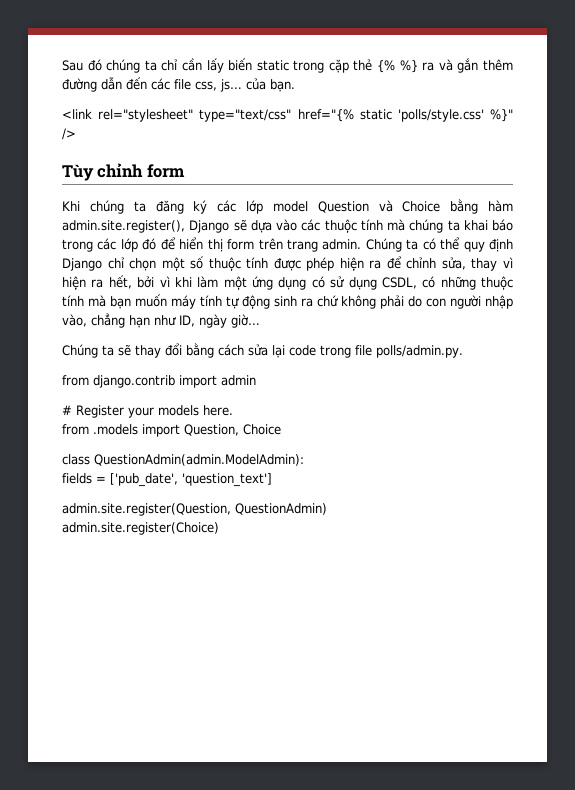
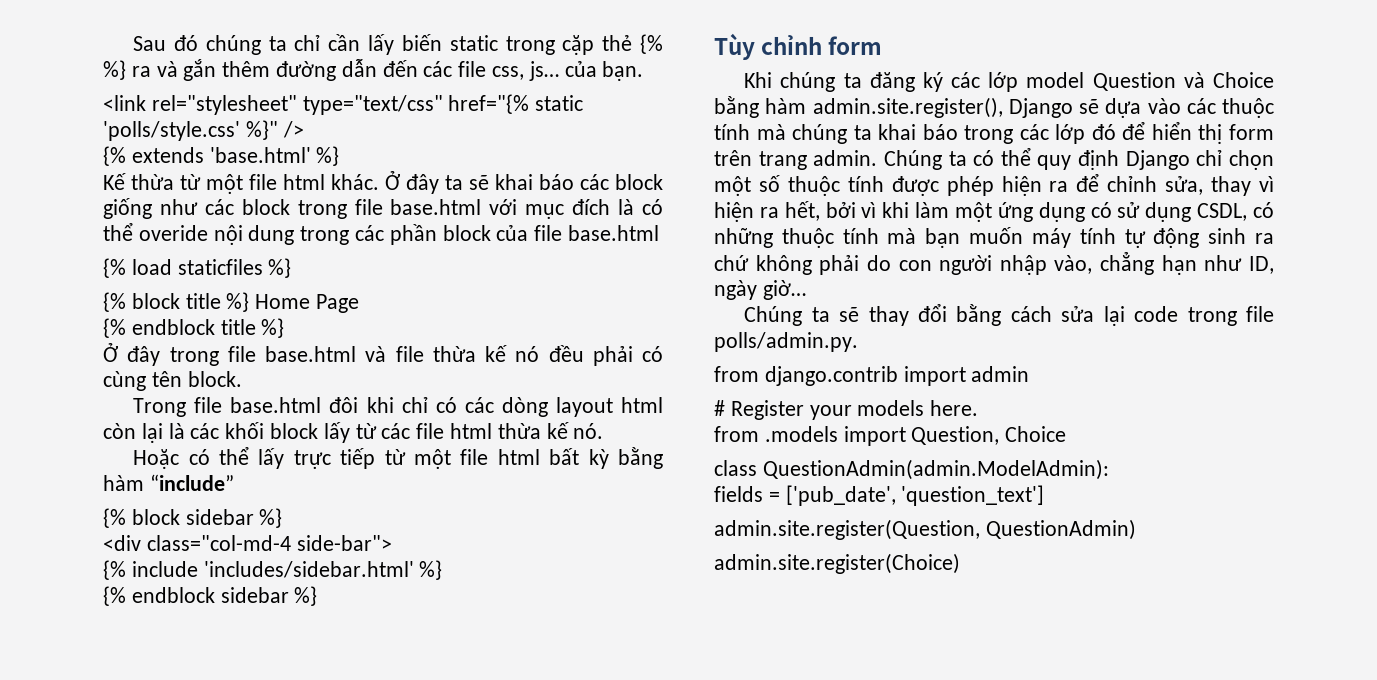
(76, 134) none -> [103,146,340,166] [103,171,663,194] [103,198,663,219] [103,223,660,245] [103,258,292,278] [103,292,360,313] [103,318,285,338] [103,343,663,366] [103,371,242,391] [133,397,663,417] [103,422,604,443] [133,447,664,469] [103,474,234,491] [103,508,283,528] [103,535,392,551] [103,560,443,580] [103,586,318,606] // {% extends 'base.html' %} // Kế thừa từ một file html khác. Ở đây ta sẽ khai báo các block giống như các block trong file base.html với mục đích là có thể overide nội dung trong các phần block của file base.html // {% load staticfiles %} // {% block title %} Home Page // {% endblock title %} // Ở đây trong file base.html và file thừa kế nó đều phải có cùng tên block. // Trong file base.html đôi khi chỉ có các dòng layout html còn lại là các khối block lấy từ các file html thừa kế nó. // Hoặc có thể lấy trực tiếp từ một file html bất kỳ bằng hàm “include” // {% block sidebar %} // <div class="col-md-4 side-bar"> // {% include 'includes/sidebar.html' %} // {% endblock sidebar %}

